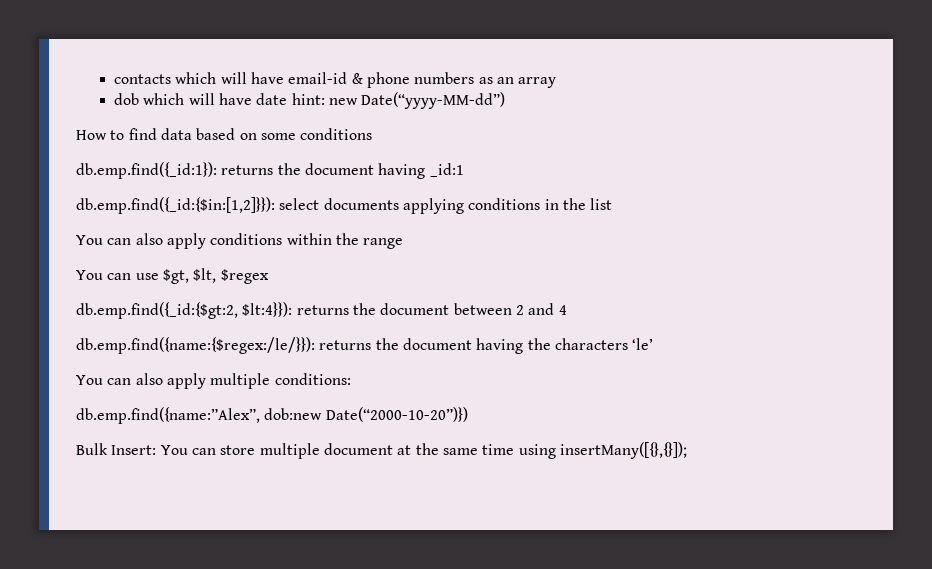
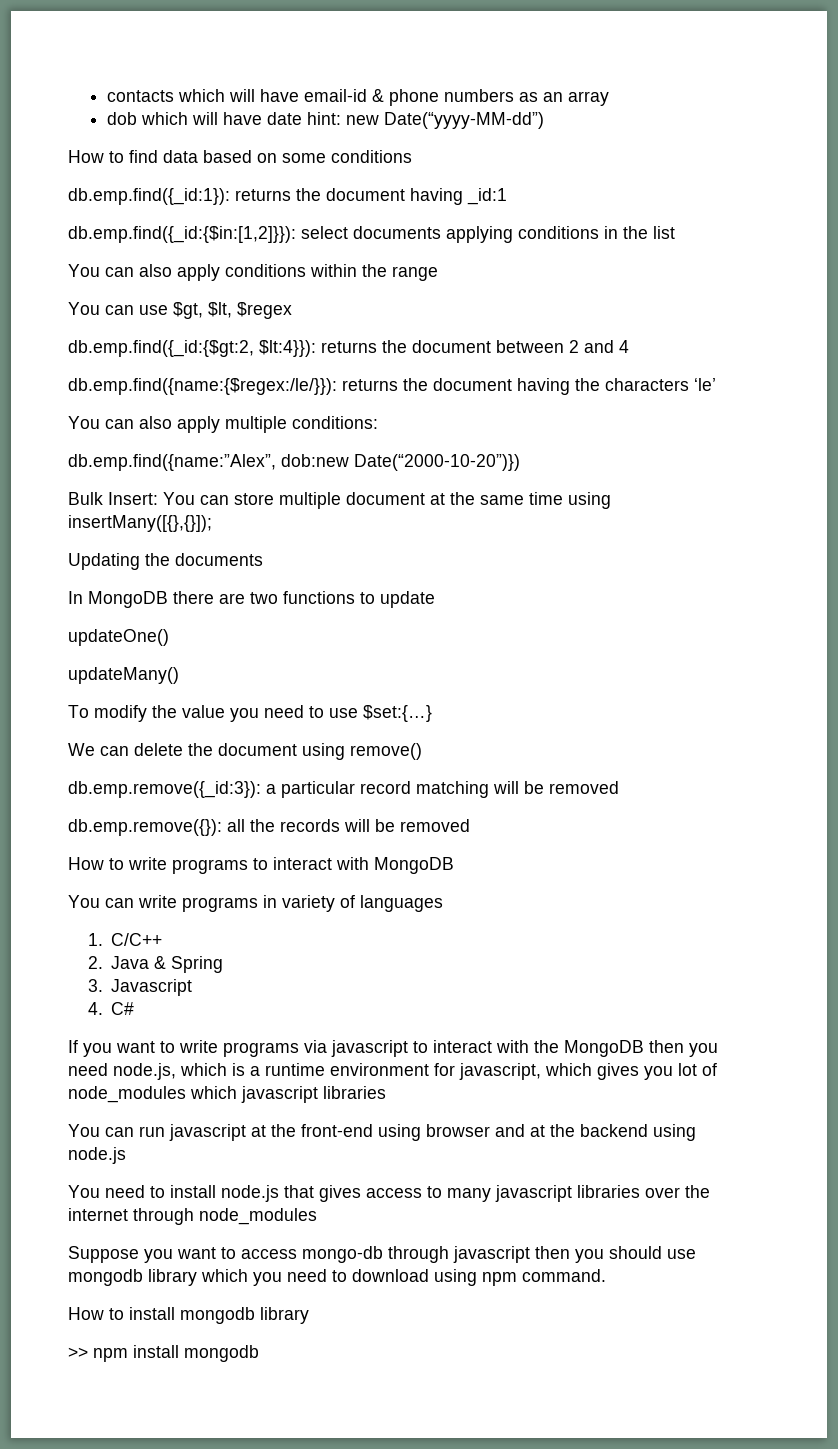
(687, 450) none -> [68,553,263,570] [68,591,435,608] [68,629,169,646] [68,667,179,684] [68,705,432,722] [68,743,422,760] [68,781,619,798] [68,819,470,836] [68,857,454,874] [68,895,443,912] [87,933,163,946] [87,956,224,973] [87,979,193,996] [87,1002,135,1015] [68,1040,718,1057] [68,1063,717,1080] [68,1086,386,1103] [68,1124,696,1141] [68,1147,126,1164] [68,1185,710,1202] [68,1208,317,1225] [68,1246,696,1263] [68,1269,606,1286] [68,1307,309,1324] [68,1345,259,1362] // Updating the documents // In MongoDB there are two functions to update // updateOne() // updateMany() // To modify the value you need to use $set:{…} // We can delete the document using remove() // db.emp.remove({_id:3}): a particular record matching will be removed // db.emp.remove({}): all the records will be removed // How to write programs to interact with MongoDB // You can write programs in variety of languages // 1. C/C++ // 2. Java & Spring // 3. Javascript // 4. C# // If you want to write programs via javascript to interact with the MongoDB then you need node.js, which is a runtime environment for javascript, which gives you lot of node_modules which javascript libraries // You can run javascript at the front-end using browser and at the backend using node.js // You need to install node.js that gives access to many javascript libraries over the internet through node_modules // Suppose you want to access mongo-db through javascript then you should use mongodb library which you need to download using npm command. // How to install mongodb library // >> npm install mongodb

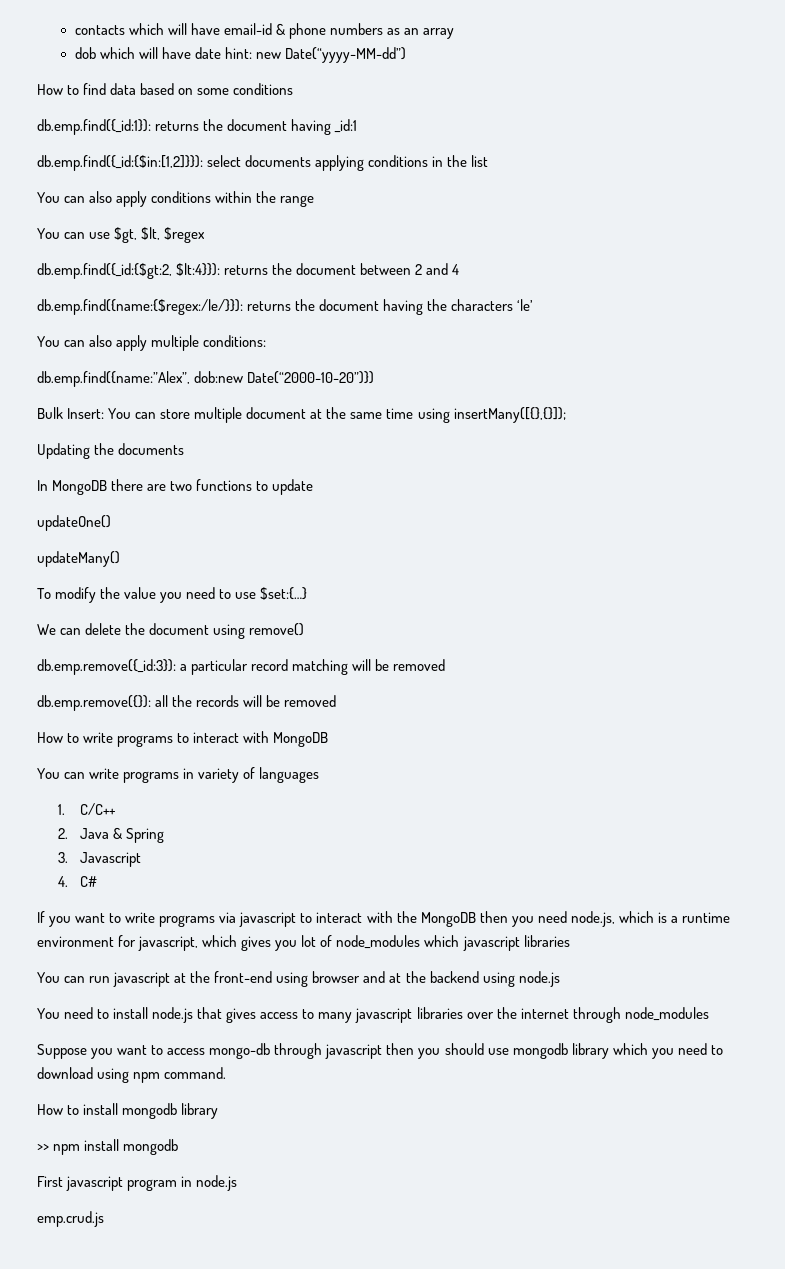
(259, 1353) none -> [37,1175,238,1191] [37,1211,104,1227] // First javascript program in node.js // emp.crud.js

